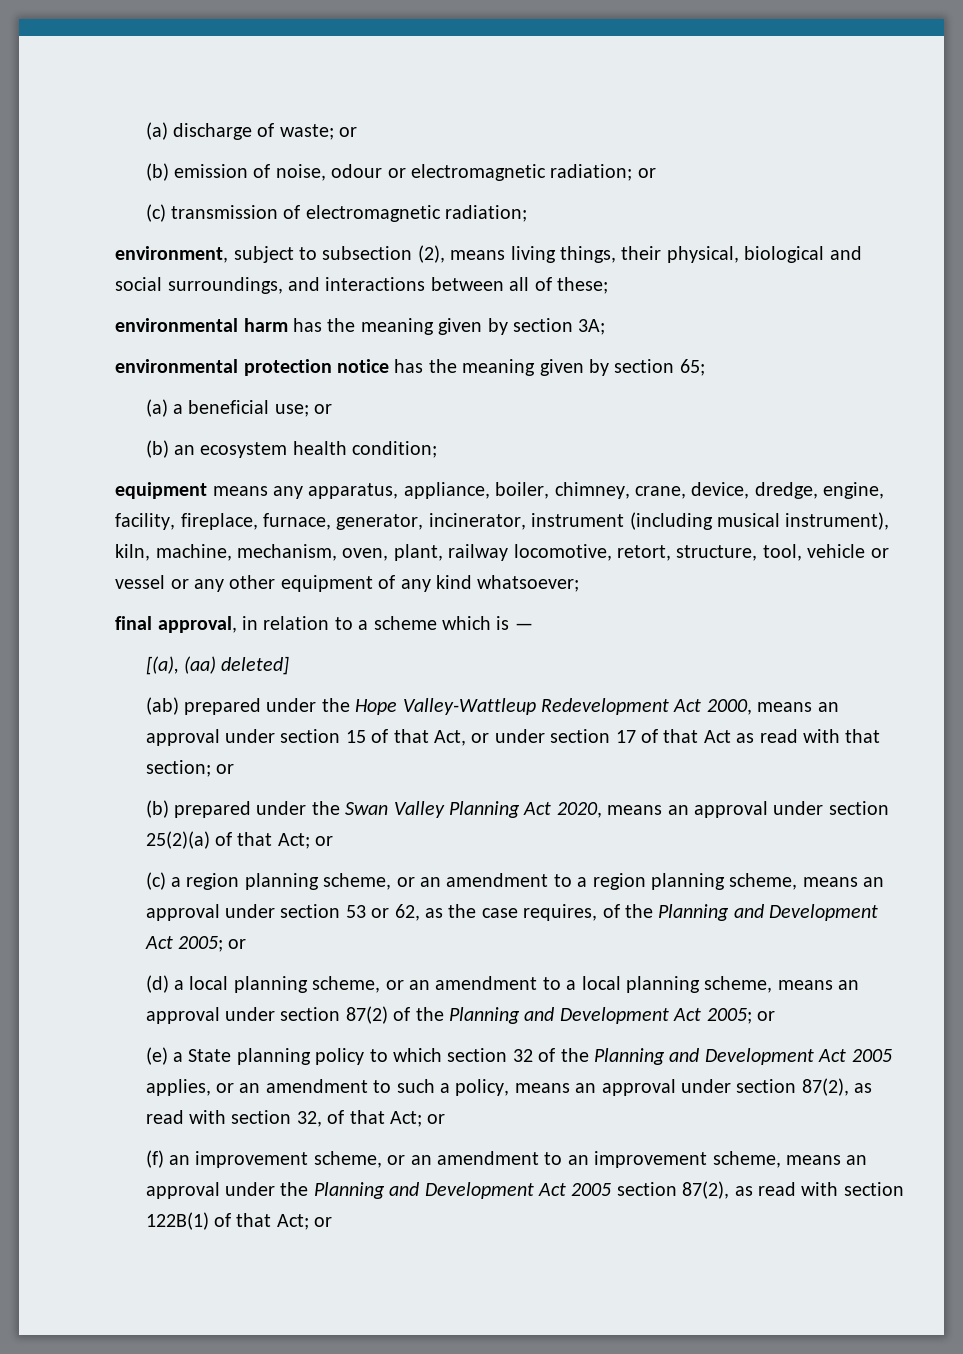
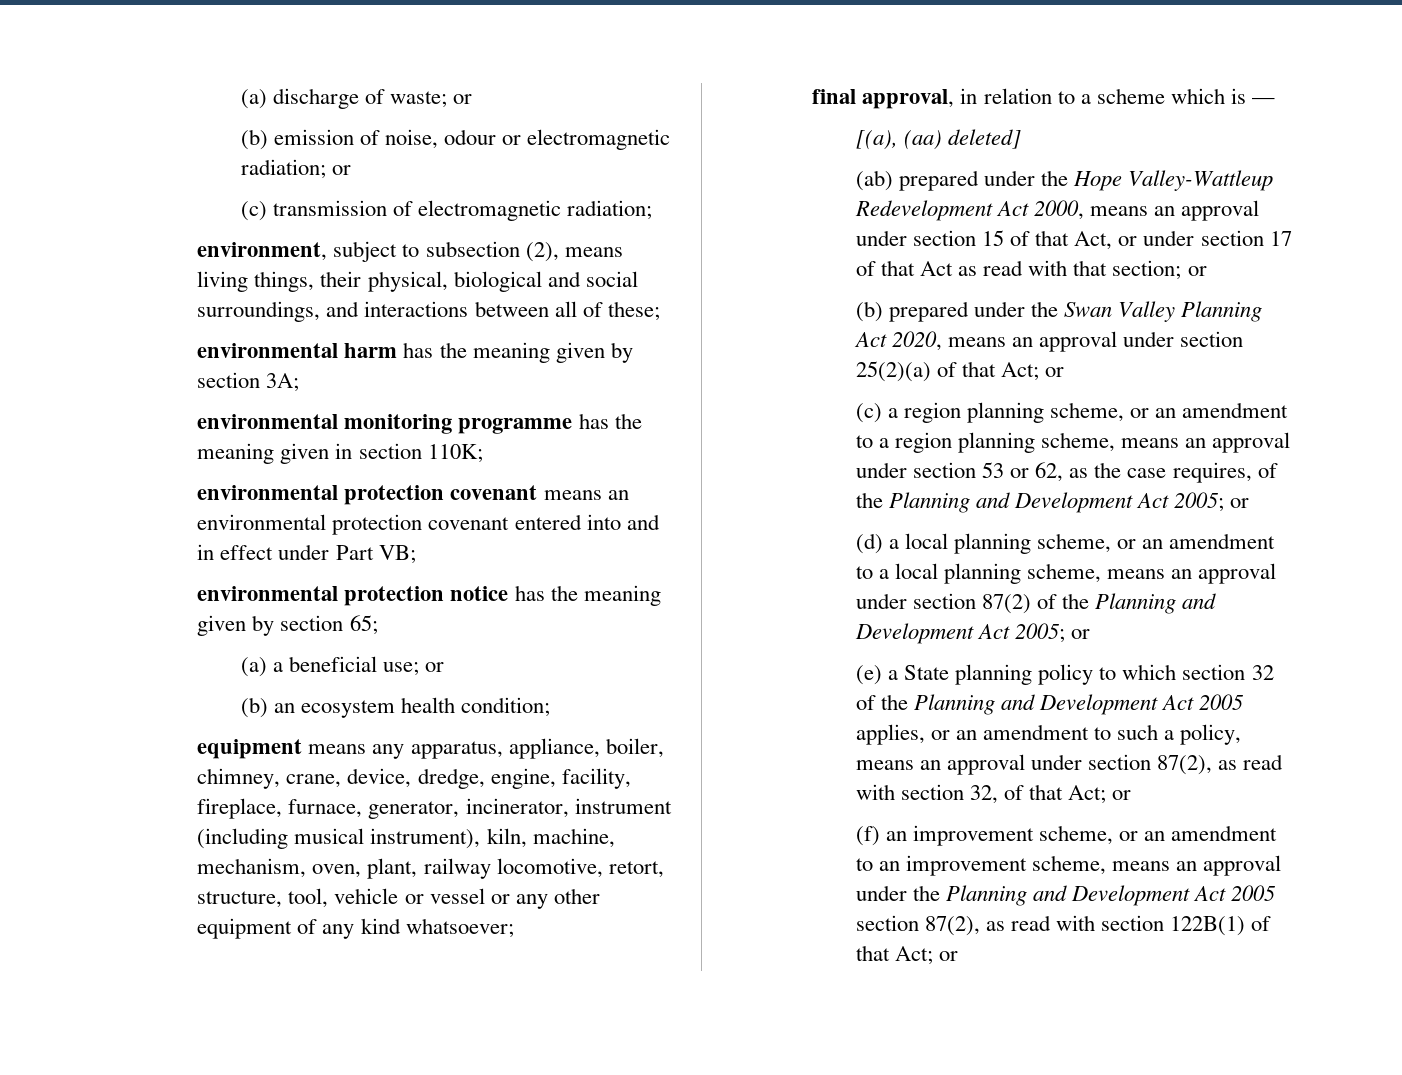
(606, 327) none -> [197,413,642,434] [197,443,483,464] [197,485,629,505] [197,514,660,535] [197,544,416,564] // environmental monitoring programme has the meaning given in section 110K; // environmental protection covenant means an environmental protection covenant entered into and in effect under Part VB;

